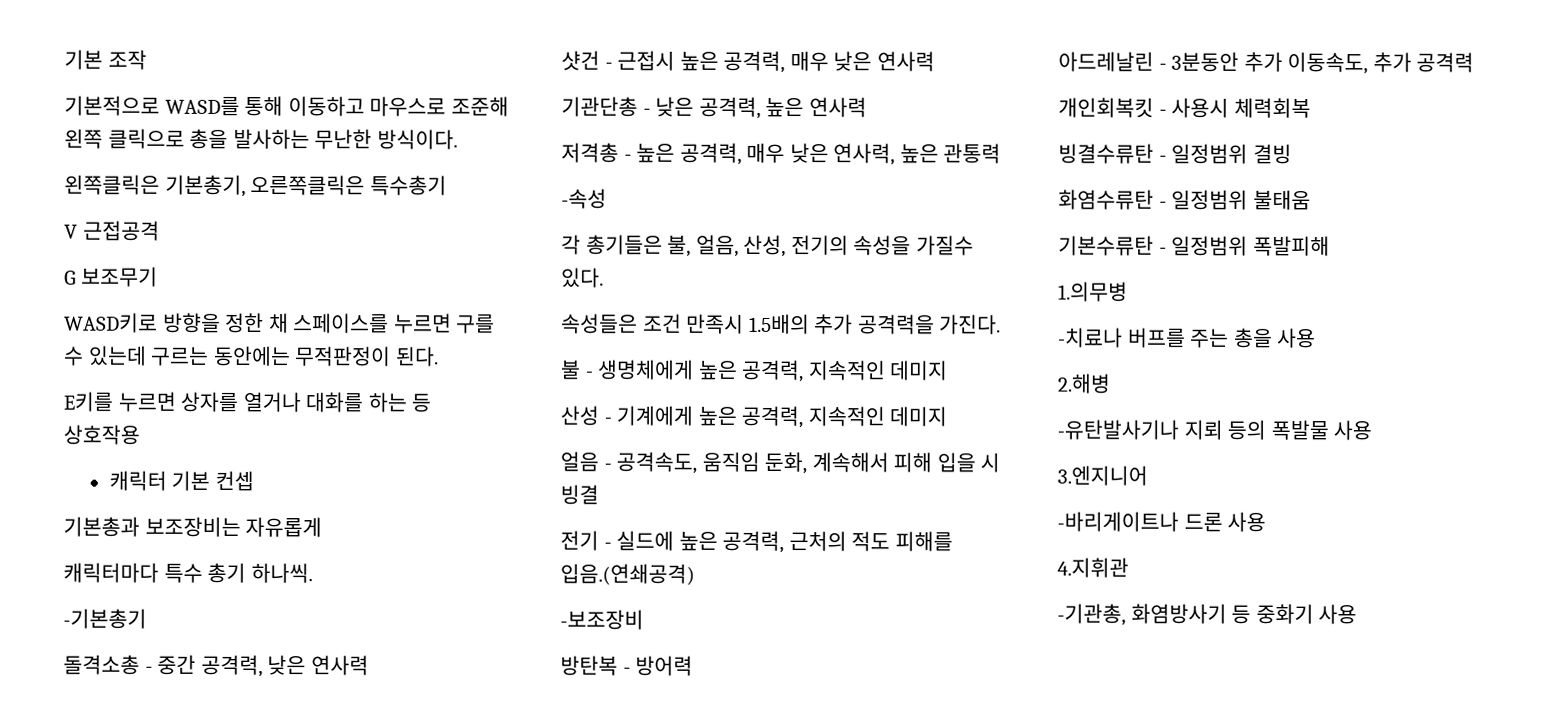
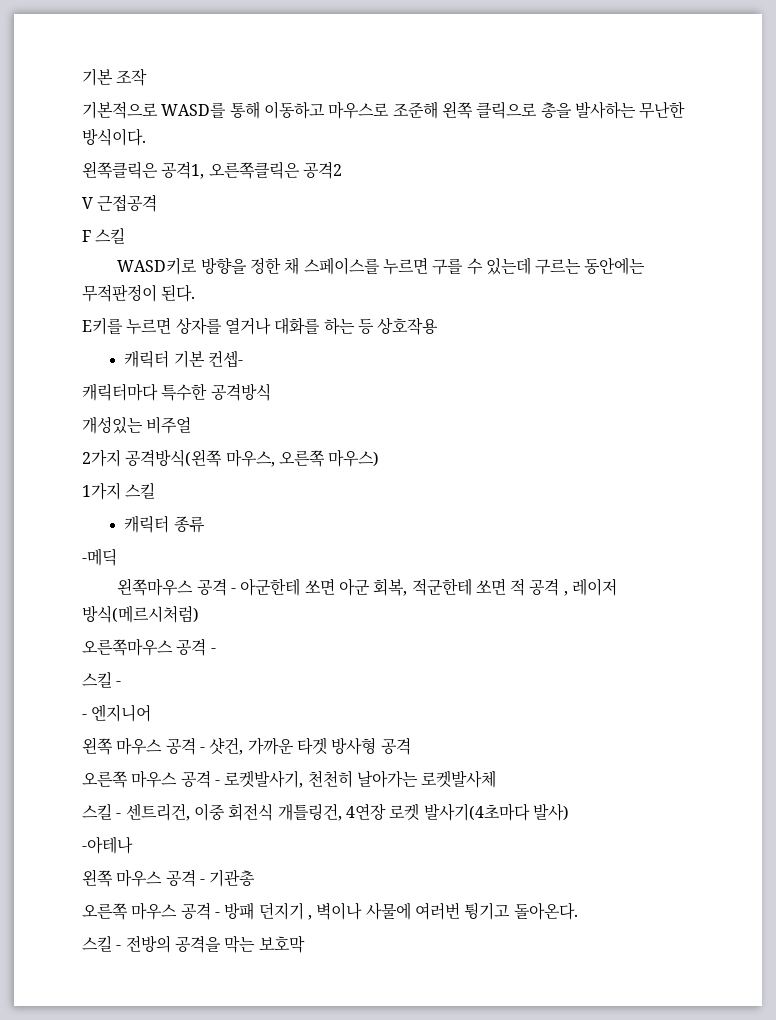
[164,174,447,197] 기본총기, 오른쪽클릭은 특수총기 -> [161,161,342,179] 공격1, 오른쪽클릭은 공격2
[64,266,158,287] G 보조무기 -> [82,227,126,244] F 스킬
[215,470,255,491] [63,516,323,538] [63,562,313,584] [63,608,147,629] [63,654,369,678] [561,50,935,74] [561,96,867,119] [561,142,1002,166] [561,188,607,209] [561,234,974,258] [561,267,604,288] [561,313,1002,335] [560,359,949,383] [560,405,948,429] [560,451,1001,475] [560,484,599,505] [560,530,953,554] [560,563,695,586] [560,609,644,630] [560,655,694,676] [1058,51,1475,75] [1058,97,1311,119] [1058,143,1292,164] [1058,189,1311,211] [1058,235,1330,257] [1058,281,1128,302] [1058,327,1317,349] [1057,373,1110,394] [1057,419,1373,441] [1057,465,1148,486] [1057,511,1267,532] [1057,557,1129,578] [1057,603,1358,626] 컨셉 // 기본총과 보조장비는 자유롭게 // 캐릭터마다 특수 총기 하나씩. // -기본총기 // 돌격소총 - 중간 공격력, 낮은 연사력 // 샷건 - 근접시 높은 공격력, 매우 낮은 연사력 // 기관단총 - 낮은 공격력, 높은 연사력 // 저격총 - 높은 공격력, 매우 낮은 연사력, 높은 관통력 // -속성 // 각 총기들은 불, 얼음, 산성, 전기의 속성을 가질수 있다. // 속성들은 조건 만족시 1.5배의 추가 공격력을 가진다. // 불 - 생명체에게 높은 공격력, 지속적인 데미지 // 산성 - 기계에게 높은 공격력, 지속적인 데미지 // 얼음 - 공격속도, 움직임 둔화, 계속해서 피해 입을 시 빙결 // 전기 - 실드에 높은 공격력, 근처의 적도 피해를 입음.(연쇄공격) // -보조장비 // 방탄복 - 방어력 // 아드레날린 - 3분동안 추가 이동속도, 추가 공격력 // 개인회복킷 - 사용시 체력회복 // 빙결수류탄 - 일정범위 결빙 // 화염수류탄 - 일정범위 불태움 // 기본수류탄 - 일정범위 폭발피해 // 1.의무병 // -치료나 버프를 주는 총을 사용 // 2.해병 // -유탄발사기나 지뢰 등의 폭발물 사용 // 3.엔지니어 // -바리게이트나 드론 사용 // 4.지휘관 // -기관총, 화염방사기 등 중화기 사용 -> [208,350,244,368] [82,383,271,401] [82,416,192,434] [82,449,380,467] [82,482,156,500] [124,515,205,533] [82,548,117,566] [117,578,618,596] [82,605,199,623] [82,638,216,656] [82,671,122,688] [82,704,152,722] [82,737,411,755] [82,770,497,788] [82,803,569,821] [82,836,133,854] [82,869,256,887] [82,902,578,920] [82,935,305,953] 컨셉- // 캐릭터마다 특수한 공격방식 // 개성있는 비주얼 // 2가지 공격방식(왼쪽 마우스, 오른쪽 마우스) // 1가지 스킬 // 캐릭터 종류 // -메딕 // 왼쪽마우스 공격 - 아군한테 쏘면 아군 회복, 적군한테 쏘면 적 공격 , 레이저 방식(메르시처럼) // 오른쪽마우스 공격 - // 스킬 - // - 엔지니어 // 왼쪽 마우스 공격 - 샷건, 가까운 타겟 방사형 공격 // 오른쪽 마우스 공격 - 로켓발사기, 천천히 날아가는 로켓발사체 // 스킬 - 센트리건, 이중 회전식 개틀링건, 4연장 로켓 발사기(4초마다 발사) // -아테나 // 왼쪽 마우스 공격 - 기관총 // 오른쪽 마우스 공격 - 방패 던지기 , 벽이나 사물에 여러번 튕기고 돌아온다. // 스킬 - 전방의 공격을 막는 보호막

